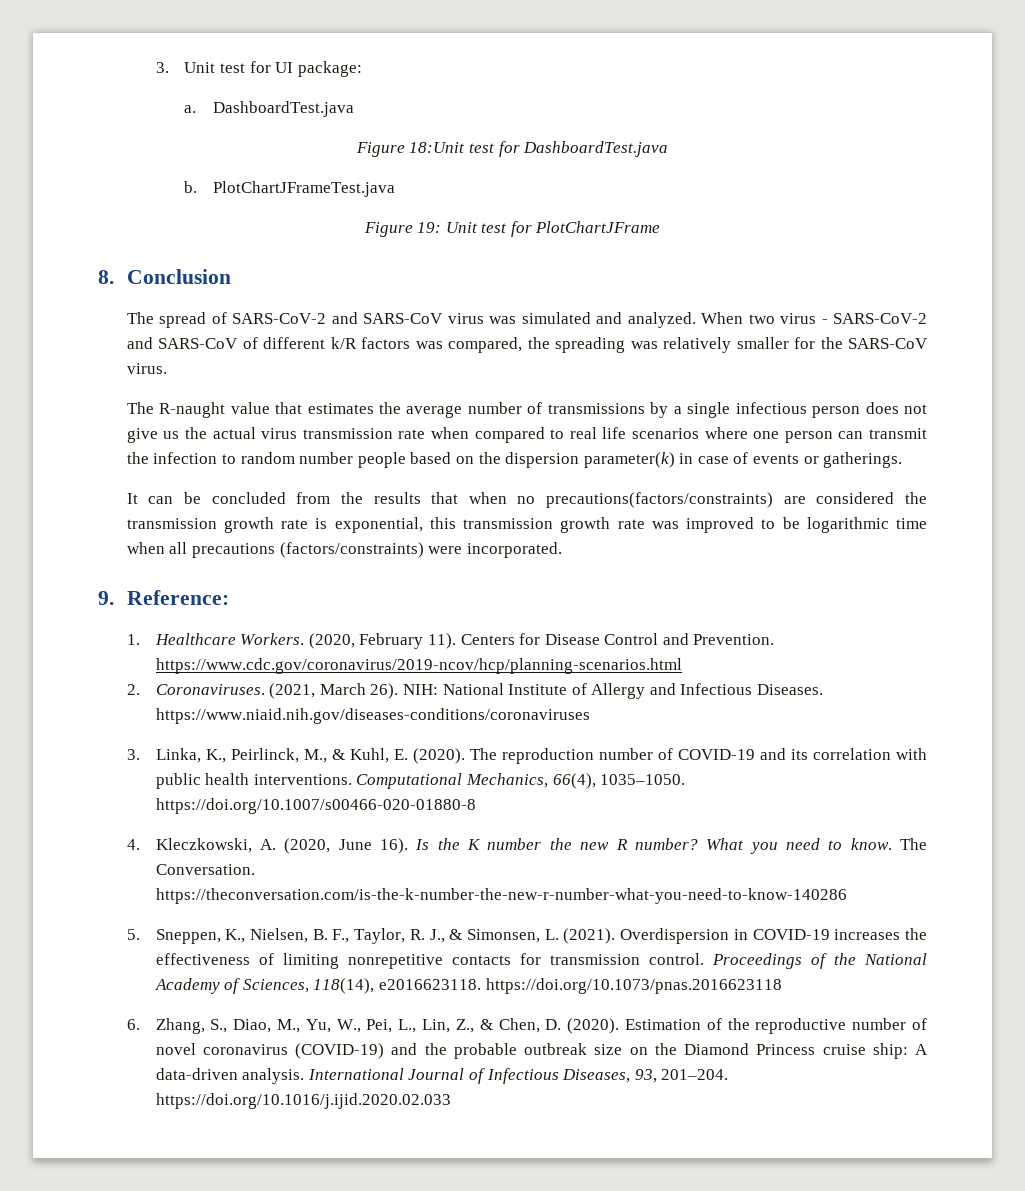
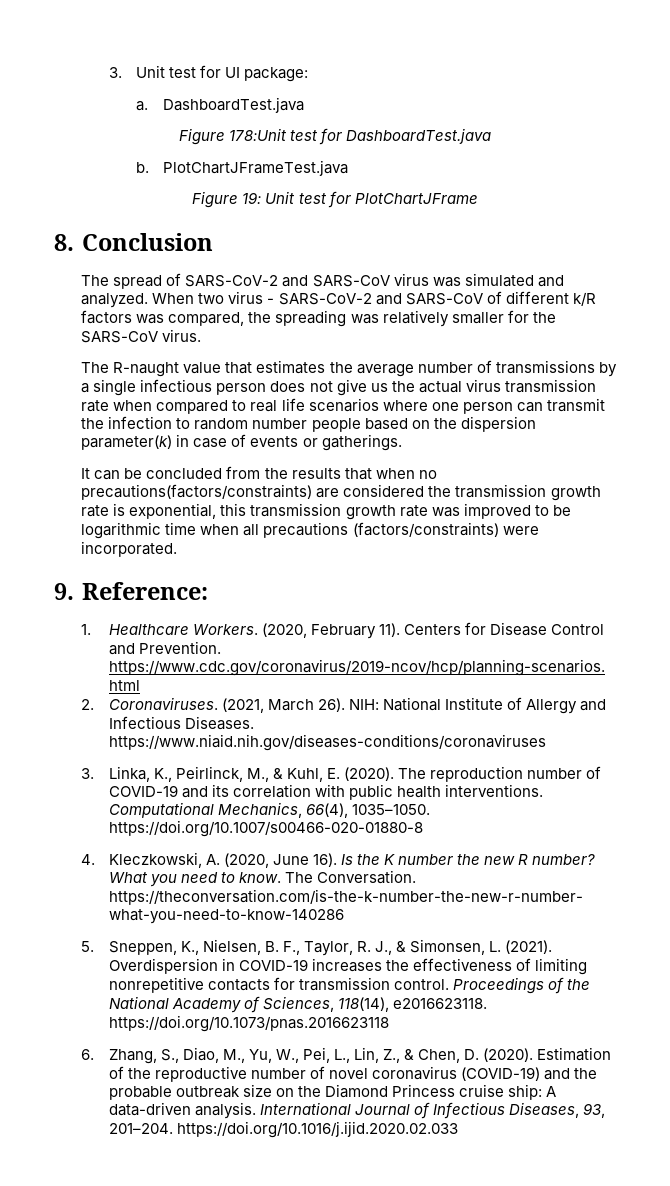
[409,142,466,153] 18:Unit -> [228,128,287,141] 178:Unit

